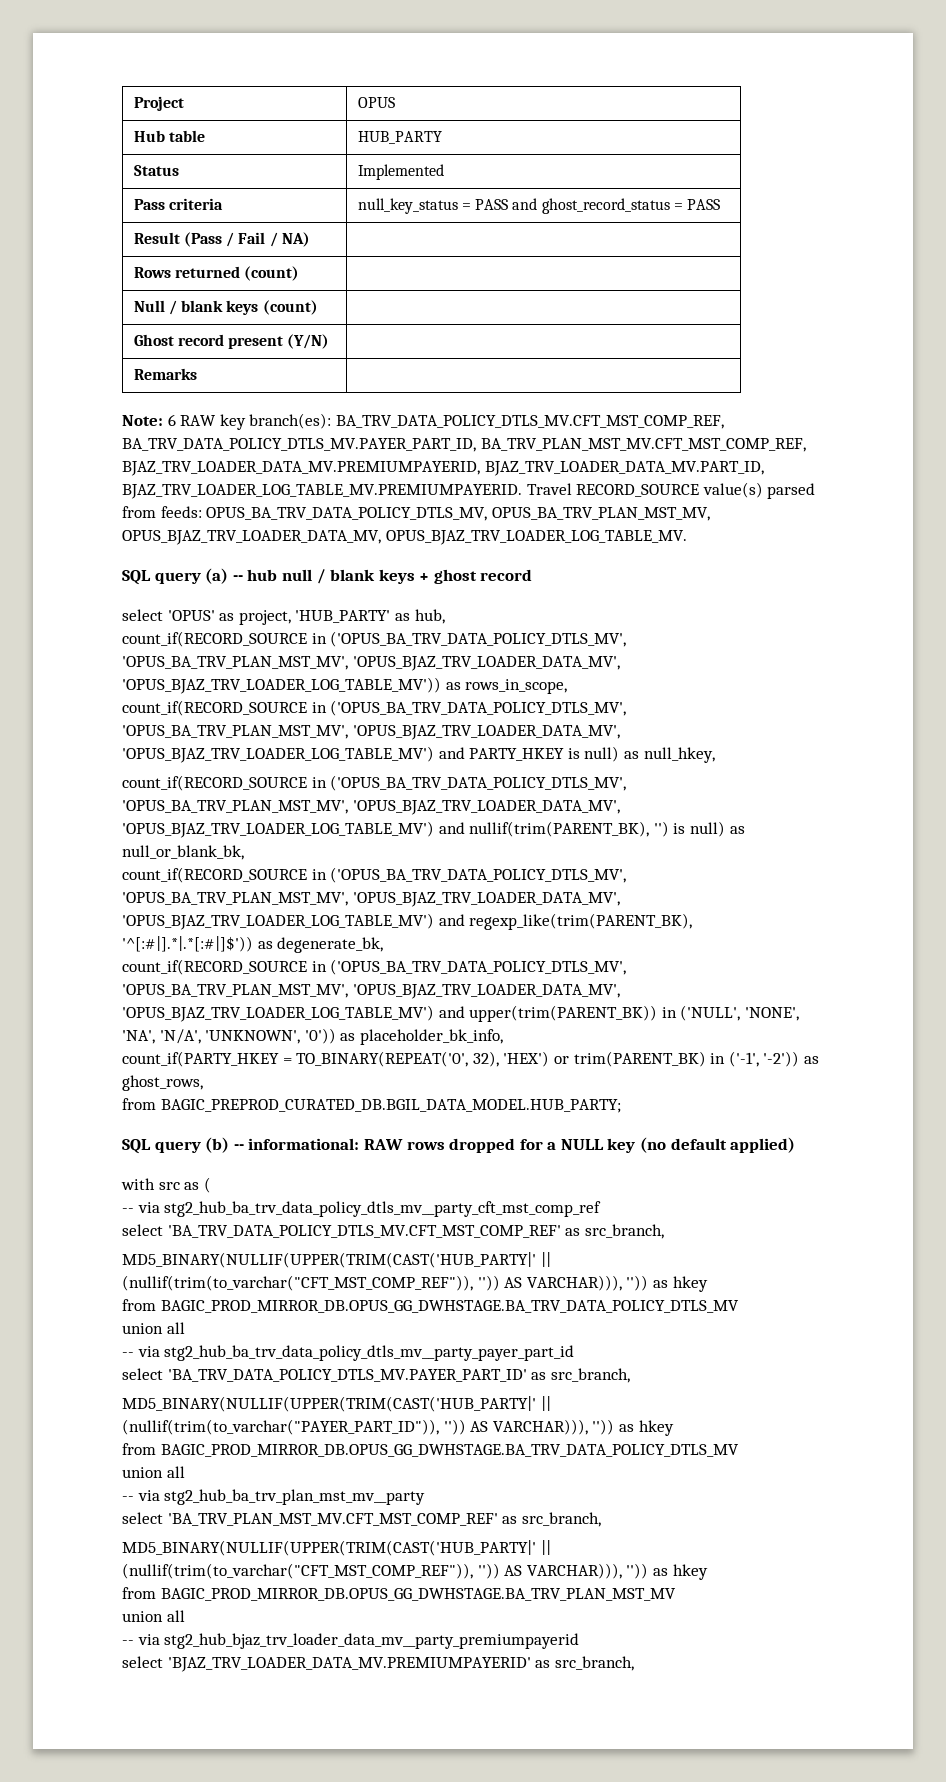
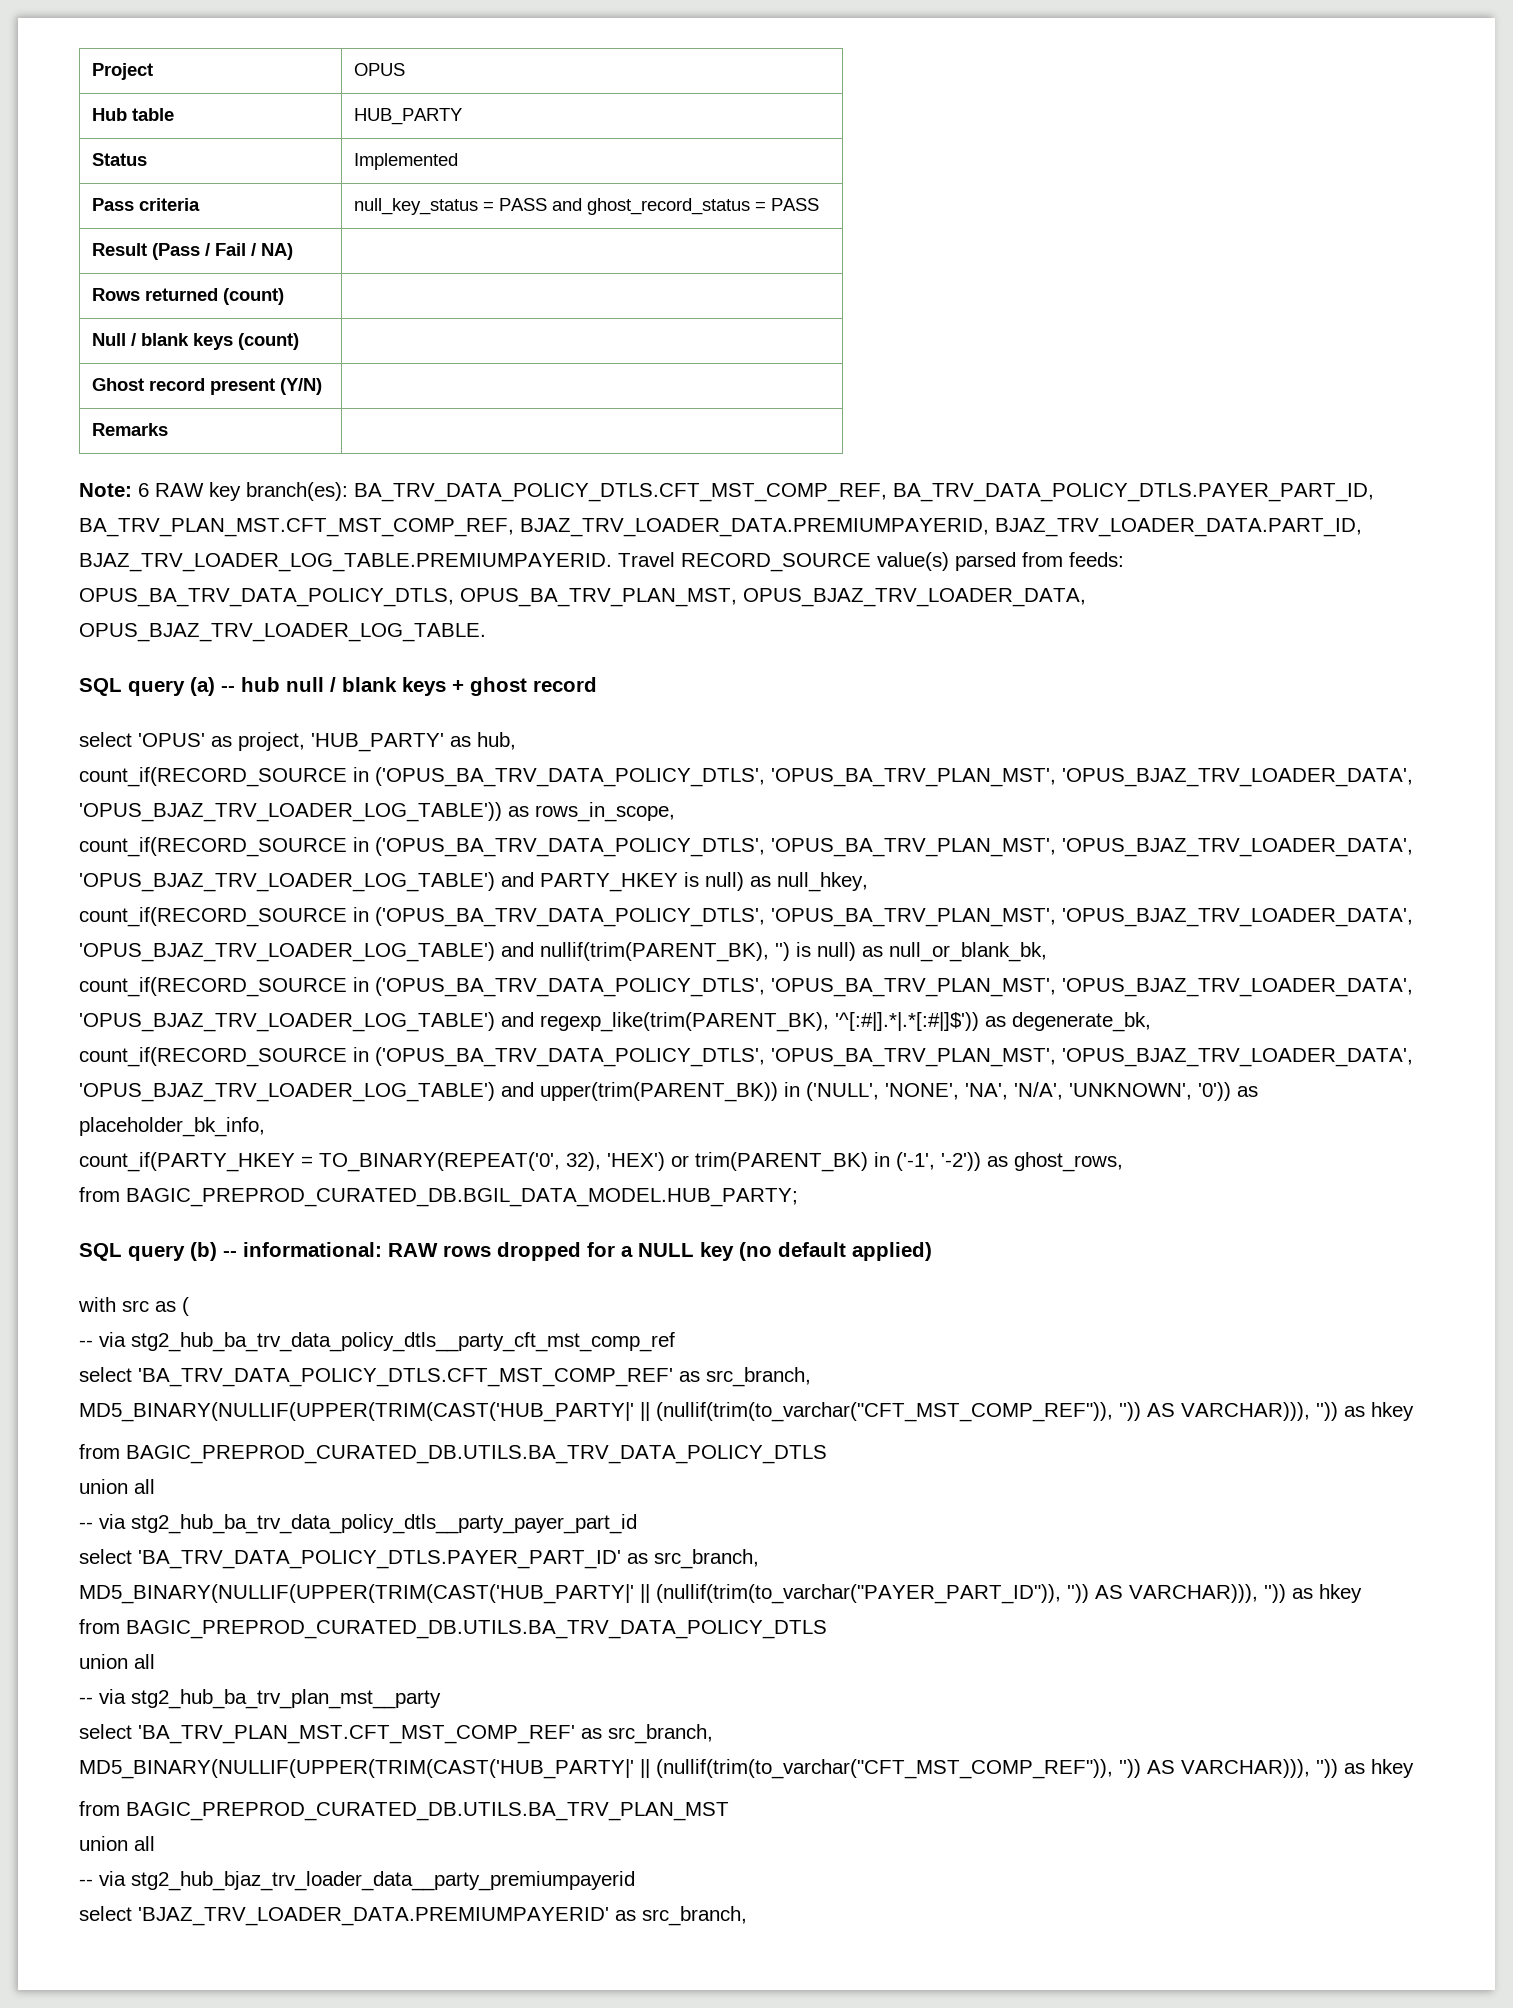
[335,415,724,429] [122,438,806,452] [122,461,764,476] [122,484,522,499] BA_TRV_DATA_POLICY_DTLS_MV.CFT_MST_COMP_REF, BA_TRV_DATA_POLICY_DTLS_MV.PAYER_PART_ID, BA_TRV_PLAN_MST_MV.CFT_MST_COMP_REF, BJAZ_TRV_LOADER_DATA_MV.PREMIUMPAYERID, BJAZ_TRV_LOADER_DATA_MV.PART_ID, BJAZ_TRV_LOADER_LOG_TABLE_MV.PREMIUMPAYERID. -> [354,483,1374,502] [79,518,1362,537] [79,553,612,572] BA_TRV_DATA_POLICY_DTLS.CFT_MST_COMP_REF, BA_TRV_DATA_POLICY_DTLS.PAYER_PART_ID, BA_TRV_PLAN_MST.CFT_MST_COMP_REF, BJAZ_TRV_LOADER_DATA.PREMIUMPAYERID, BJAZ_TRV_LOADER_DATA.PART_ID, BJAZ_TRV_LOADER_LOG_TABLE.PREMIUMPAYERID.
[206,507,710,521] [122,530,687,545] OPUS_BA_TRV_DATA_POLICY_DTLS_MV, OPUS_BA_TRV_PLAN_MST_MV, OPUS_BJAZ_TRV_LOADER_DATA_MV, OPUS_BJAZ_TRV_LOADER_LOG_TABLE_MV. -> [79,588,1086,607] [79,623,486,642] OPUS_BA_TRV_DATA_POLICY_DTLS, OPUS_BA_TRV_PLAN_MST, OPUS_BJAZ_TRV_LOADER_DATA, OPUS_BJAZ_TRV_LOADER_LOG_TABLE.
[330,631,627,647] [122,656,620,671] [122,677,441,694] ('OPUS_BA_TRV_DATA_POLICY_DTLS_MV', 'OPUS_BA_TRV_PLAN_MST_MV', 'OPUS_BJAZ_TRV_LOADER_DATA_MV', 'OPUS_BJAZ_TRV_LOADER_LOG_TABLE_MV')) -> [375,767,1413,787] [79,802,502,822] ('OPUS_BA_TRV_DATA_POLICY_DTLS', 'OPUS_BA_TRV_PLAN_MST', 'OPUS_BJAZ_TRV_LOADER_DATA', 'OPUS_BJAZ_TRV_LOADER_LOG_TABLE'))
[330,700,627,716] [122,725,620,740] [122,746,434,763] ('OPUS_BA_TRV_DATA_POLICY_DTLS_MV', 'OPUS_BA_TRV_PLAN_MST_MV', 'OPUS_BJAZ_TRV_LOADER_DATA_MV', 'OPUS_BJAZ_TRV_LOADER_LOG_TABLE_MV') -> [375,837,1413,857] [79,872,495,892] ('OPUS_BA_TRV_DATA_POLICY_DTLS', 'OPUS_BA_TRV_PLAN_MST', 'OPUS_BJAZ_TRV_LOADER_DATA', 'OPUS_BJAZ_TRV_LOADER_LOG_TABLE')
[330,775,627,791] [122,800,620,815] [122,821,434,838] ('OPUS_BA_TRV_DATA_POLICY_DTLS_MV', 'OPUS_BA_TRV_PLAN_MST_MV', 'OPUS_BJAZ_TRV_LOADER_DATA_MV', 'OPUS_BJAZ_TRV_LOADER_LOG_TABLE_MV') -> [375,907,1413,927] [79,942,495,962] ('OPUS_BA_TRV_DATA_POLICY_DTLS', 'OPUS_BA_TRV_PLAN_MST', 'OPUS_BJAZ_TRV_LOADER_DATA', 'OPUS_BJAZ_TRV_LOADER_LOG_TABLE')
[330,867,627,883] [122,892,620,907] [122,913,434,930] ('OPUS_BA_TRV_DATA_POLICY_DTLS_MV', 'OPUS_BA_TRV_PLAN_MST_MV', 'OPUS_BJAZ_TRV_LOADER_DATA_MV', 'OPUS_BJAZ_TRV_LOADER_LOG_TABLE_MV') -> [375,977,1413,997] [79,1012,495,1032] ('OPUS_BA_TRV_DATA_POLICY_DTLS', 'OPUS_BA_TRV_PLAN_MST', 'OPUS_BJAZ_TRV_LOADER_DATA', 'OPUS_BJAZ_TRV_LOADER_LOG_TABLE')
[330,959,627,975] [122,984,620,999] [122,1005,434,1022] ('OPUS_BA_TRV_DATA_POLICY_DTLS_MV', 'OPUS_BA_TRV_PLAN_MST_MV', 'OPUS_BJAZ_TRV_LOADER_DATA_MV', 'OPUS_BJAZ_TRV_LOADER_LOG_TABLE_MV') -> [375,1047,1413,1067] [79,1082,495,1102] ('OPUS_BA_TRV_DATA_POLICY_DTLS', 'OPUS_BA_TRV_PLAN_MST', 'OPUS_BJAZ_TRV_LOADER_DATA', 'OPUS_BJAZ_TRV_LOADER_LOG_TABLE')
[164,1201,602,1217] [122,1224,561,1238] stg2_hub_ba_trv_data_policy_dtls_mv__party_cft_mst_comp_ref // select 'BA_TRV_DATA_POLICY_DTLS_MV.CFT_MST_COMP_REF' -> [131,1332,675,1352] [79,1367,673,1387] stg2_hub_ba_trv_data_policy_dtls__party_cft_mst_comp_ref // select 'BA_TRV_DATA_POLICY_DTLS.CFT_MST_COMP_REF'
[160,1300,739,1313] [122,1322,185,1334] [122,1345,575,1361] [122,1368,527,1382] BAGIC_PROD_MIRROR_DB.OPUS_GG_DWHSTAGE.BA_TRV_DATA_POLICY_DTLS_MV // union all // -- via stg2_hub_ba_trv_data_policy_dtls_mv__party_payer_part_id // select 'BA_TRV_DATA_POLICY_DTLS_MV.PAYER_PART_ID' -> [126,1445,827,1464] [79,1479,155,1494] [79,1514,637,1534] [79,1549,621,1569] BAGIC_PREPROD_CURATED_DB.UTILS.BA_TRV_DATA_POLICY_DTLS // union all // -- via stg2_hub_ba_trv_data_policy_dtls__party_payer_part_id // select 'BA_TRV_DATA_POLICY_DTLS.PAYER_PART_ID'
[160,1444,739,1457] [122,1466,185,1478] [122,1489,426,1505] [122,1512,498,1526] BAGIC_PROD_MIRROR_DB.OPUS_GG_DWHSTAGE.BA_TRV_DATA_POLICY_DTLS_MV // union all // -- via stg2_hub_ba_trv_plan_mst_mv__party // select 'BA_TRV_PLAN_MST_MV.CFT_MST_COMP_REF' -> [126,1620,827,1639] [79,1654,155,1669] [79,1689,441,1709] [79,1724,575,1744] BAGIC_PREPROD_CURATED_DB.UTILS.BA_TRV_DATA_POLICY_DTLS // union all // -- via stg2_hub_ba_trv_plan_mst__party // select 'BA_TRV_PLAN_MST.CFT_MST_COMP_REF'
[160,1588,676,1601] [122,1610,185,1622] [122,1633,580,1649] [122,1656,531,1672] BAGIC_PROD_MIRROR_DB.OPUS_GG_DWHSTAGE.BA_TRV_PLAN_MST_MV // union all // -- via stg2_hub_bjaz_trv_loader_data_mv__party_premiumpayerid // select 'BJAZ_TRV_LOADER_DATA_MV.PREMIUMPAYERID' -> [126,1802,729,1821] [79,1836,155,1851] [79,1871,635,1891] [79,1906,609,1926] BAGIC_PREPROD_CURATED_DB.UTILS.BA_TRV_PLAN_MST // union all // -- via stg2_hub_bjaz_trv_loader_data__party_premiumpayerid // select 'BJAZ_TRV_LOADER_DATA.PREMIUMPAYERID'

